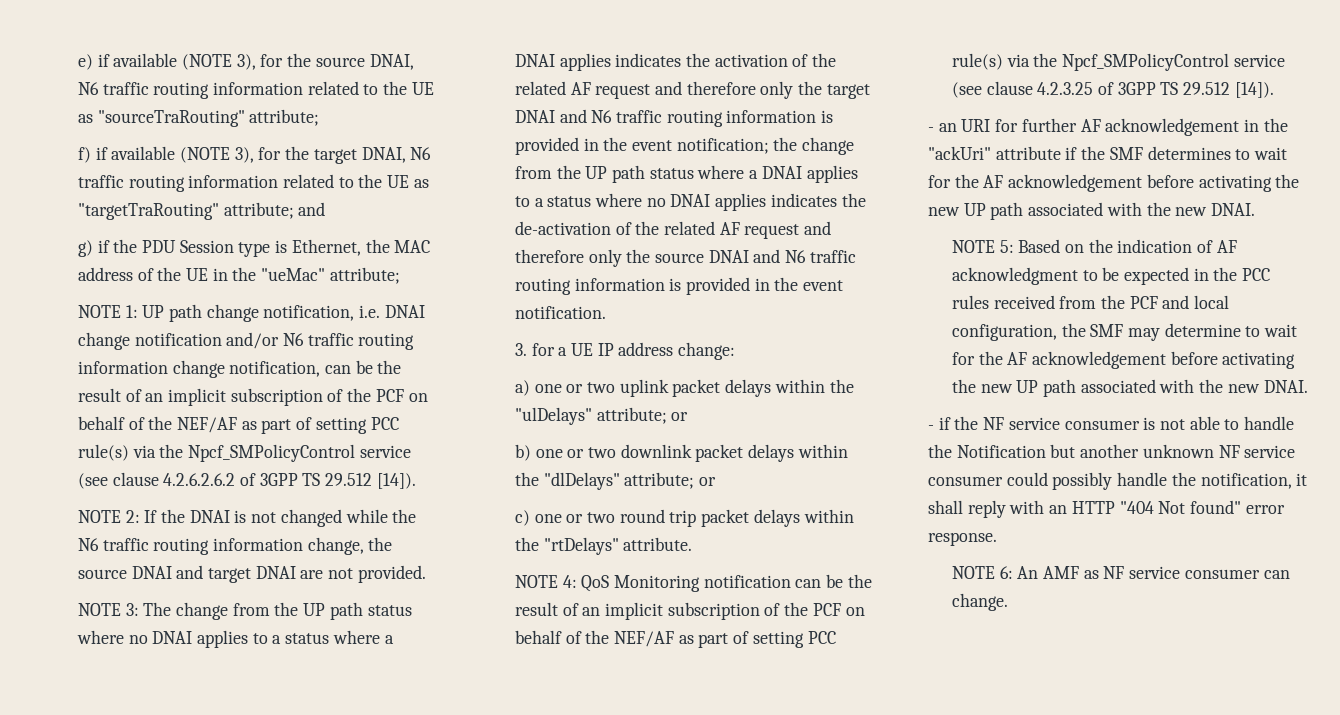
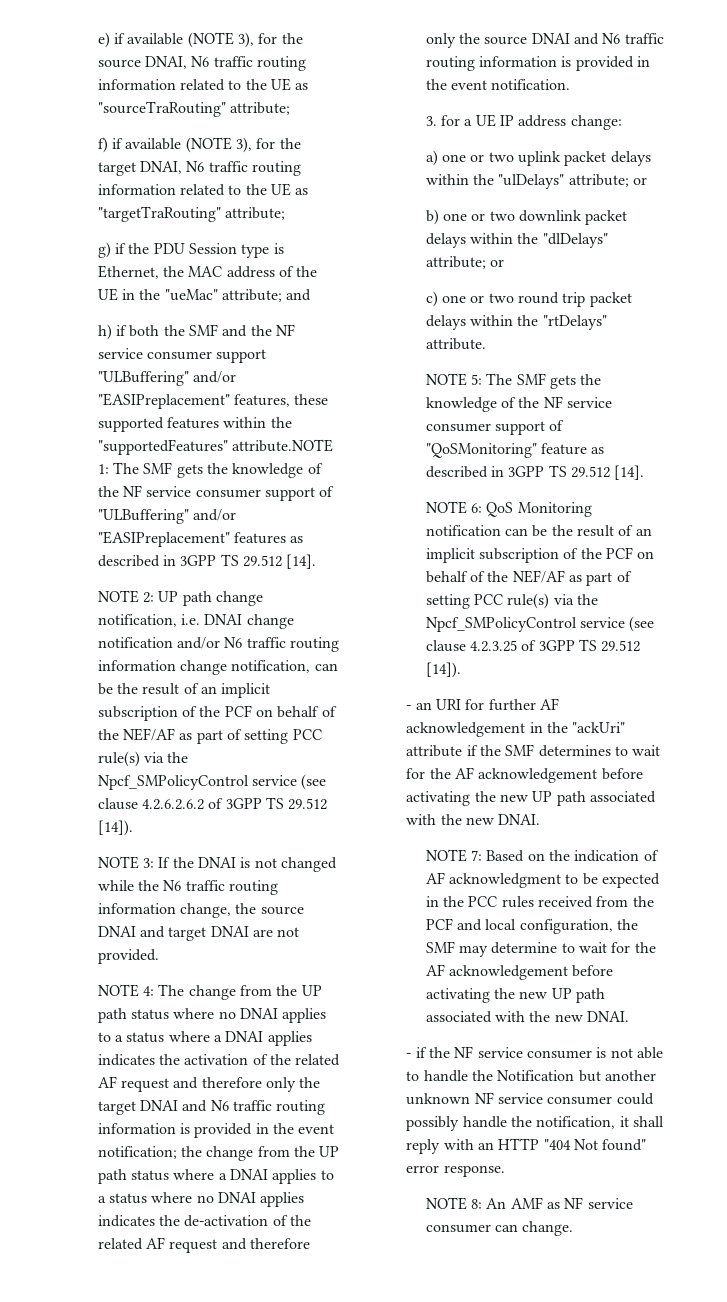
[298,202,326,216] and -> (286, 213) none
[77,305,138,318] // NOTE 1: -> [286,289,312,301] [97,324,296,340] [97,348,267,363] [97,371,237,386] [97,393,329,409] [97,417,292,432] [97,439,334,455] [97,462,323,478] [97,485,335,501] [97,509,237,524] [97,531,304,547] [97,554,317,569] [97,590,155,603] and // h) if both the SMF and the NF service consumer support "ULBuffering" and/or "EASIPreplacement" features, these supported features within the "supportedFeatures" attribute.NOTE 1: The SMF gets the knowledge of the NF service consumer support of "ULBuffering" and/or "EASIPreplacement" features as described in 3GPP TS 29.512 [14]. // NOTE 2:
[125,510,140,523] 2: -> [143,858,155,868] 3:
[125,603,139,616] 3: -> [143,986,155,996] 4:
[562,575,577,588] 4: -> [471,373,602,389] [425,396,613,412] [425,420,565,435] [425,443,605,458] [425,465,645,480] [425,501,483,514] 5: The SMF gets the knowledge of the NF service consumer support of "QoSMonitoring" feature as described in 3GPP TS 29.512 [14]. // NOTE 6:
[999,240,1014,253] 5: -> [471,850,483,861] 7:
[999,566,1013,579] 6: -> [471,1199,483,1209] 8:

